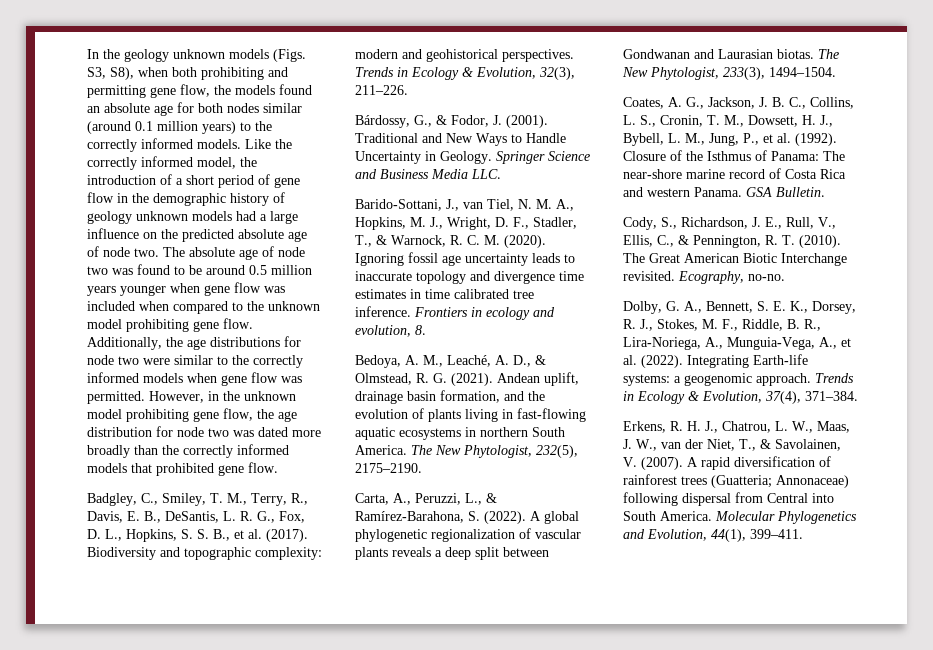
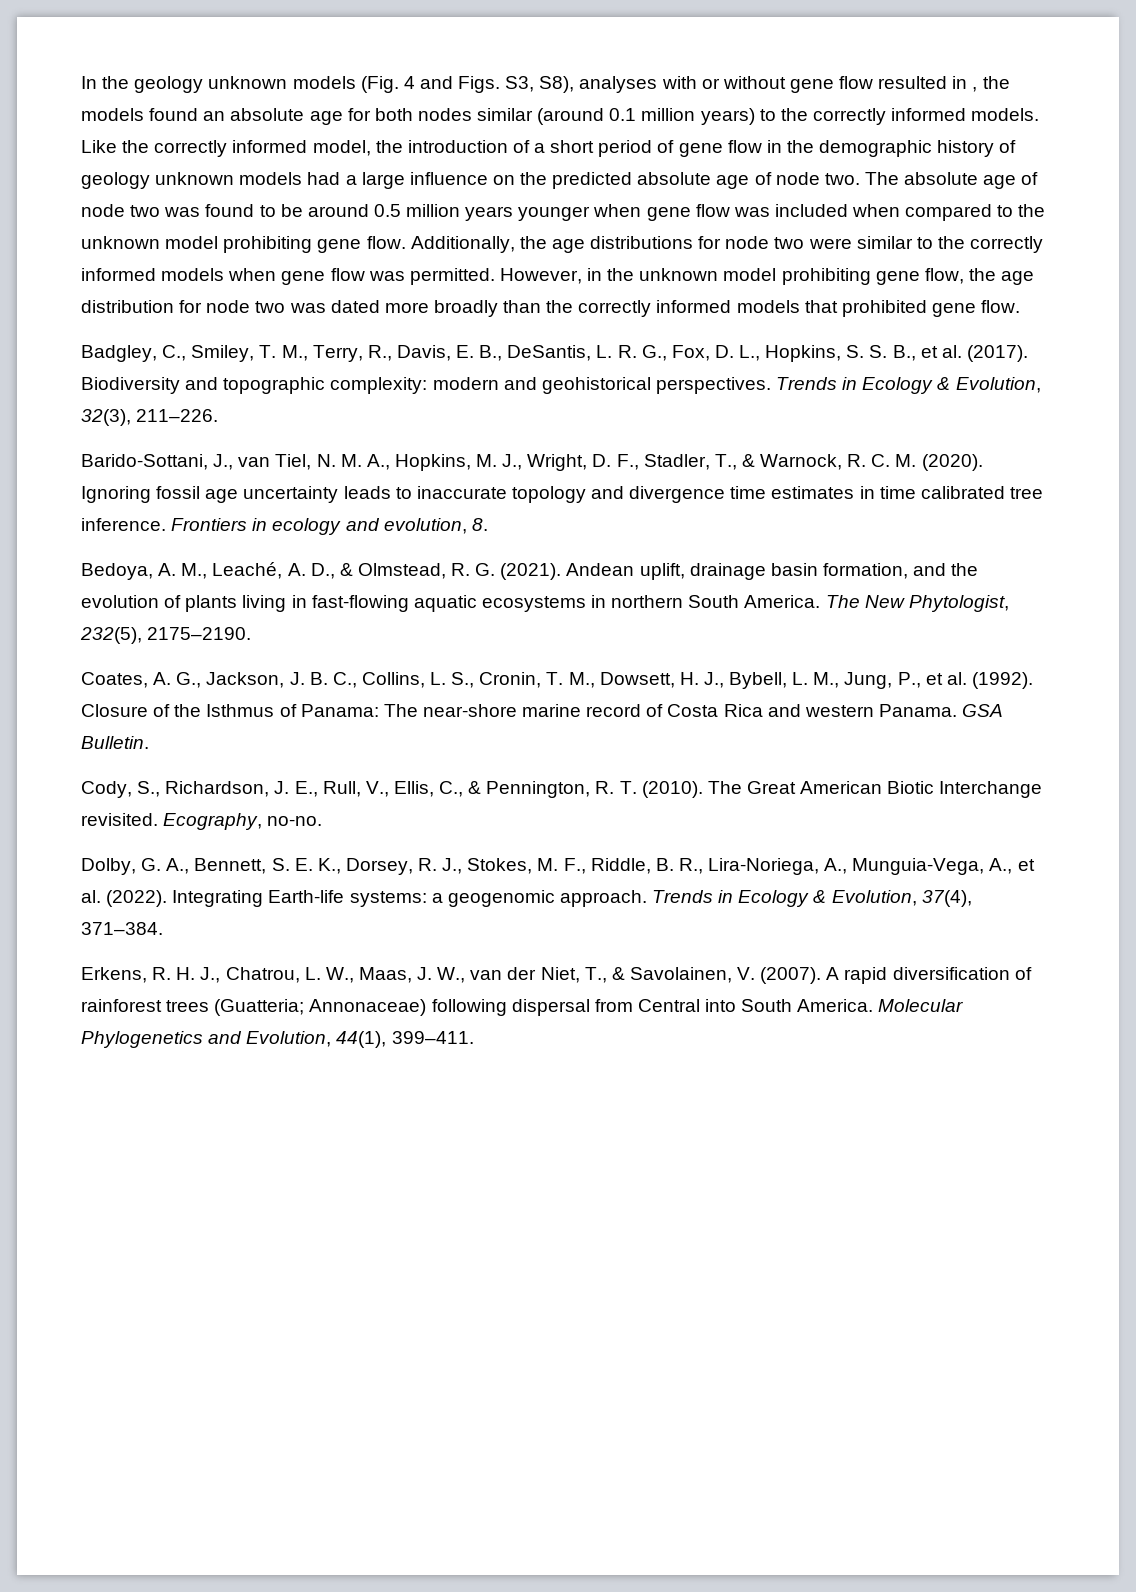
[273,49,306,62] [87,67,288,80] [87,84,210,98] (Figs. S3, S8), when both prohibiting and permitting gene flow, -> [360,76,978,93] (Fig. 4 and Figs. S3, S8), analyses with or without gene flow resulted in ,
[355,115,548,128] [355,133,566,146] [355,151,590,164] [355,169,501,179] // Bárdossy, G., & Fodor, J. (2001). Traditional and New Ways to Handle Uncertainty in Geology. Springer Science and Business Media LLC. -> (219, 415) none
[355,493,497,505] [355,511,579,524] [355,528,581,542] [355,547,549,560] [623,49,839,59] [622,67,836,80] // Carta, A., Peruzzi, L., & Ramírez-Barahona, S. (2022). A global phylogenetic regionalization of vascular plants reveals a deep split between Gondwanan and Laurasian biotas. The New Phytologist, 233(3), 1494–1504. -> (252, 633) none

